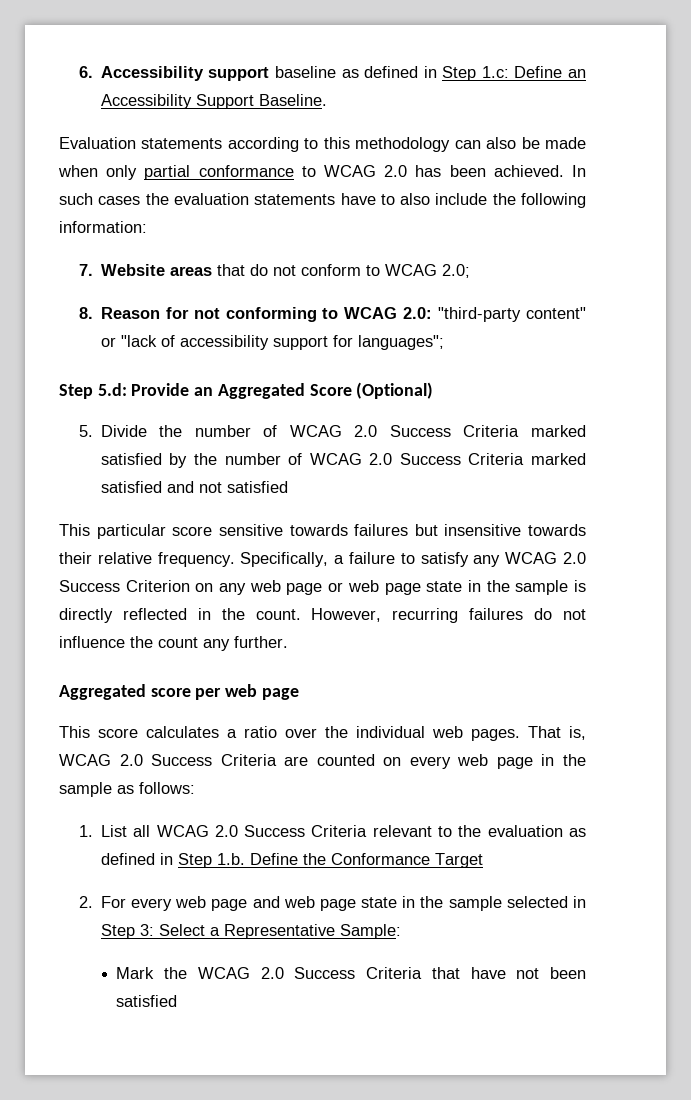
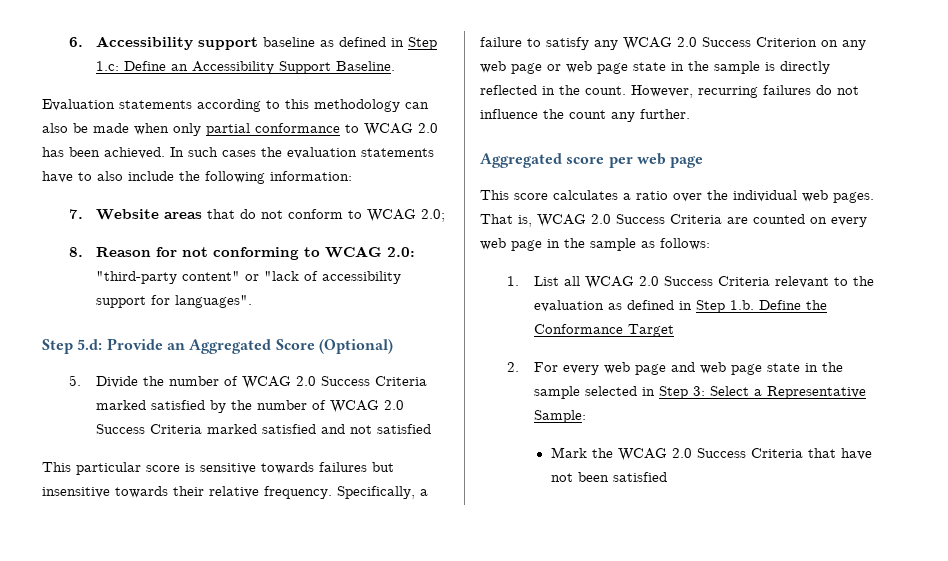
[357,335,444,350] languages"; -> [175,295,253,308] languages".
(213, 531) none -> [185,463,195,472] is

